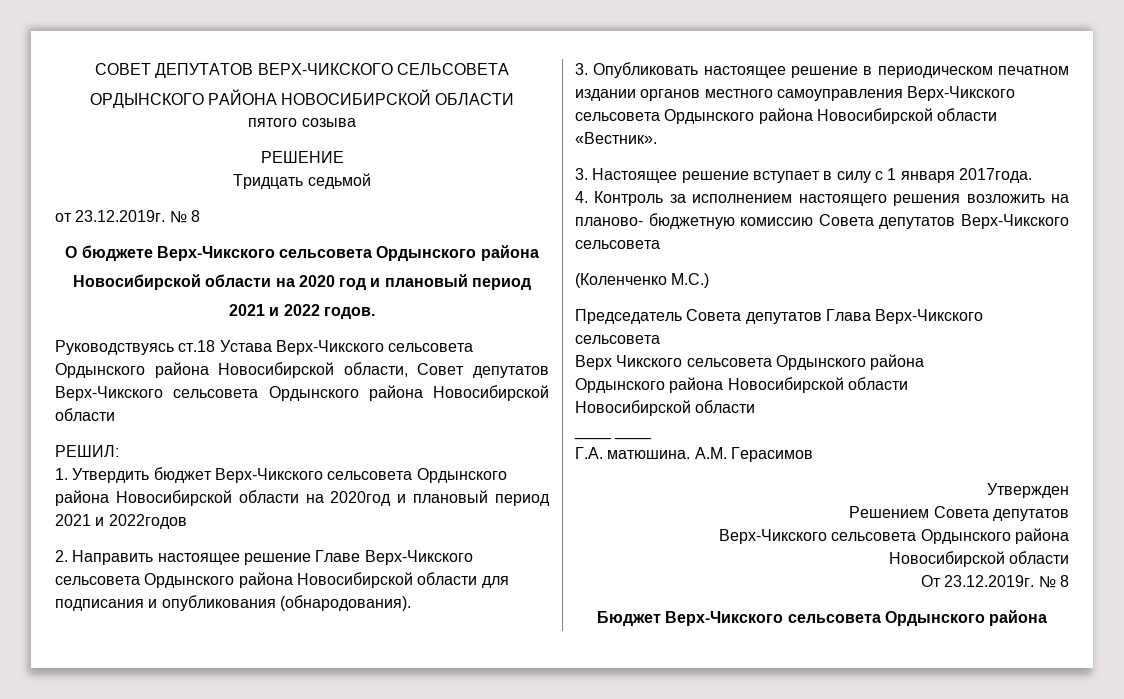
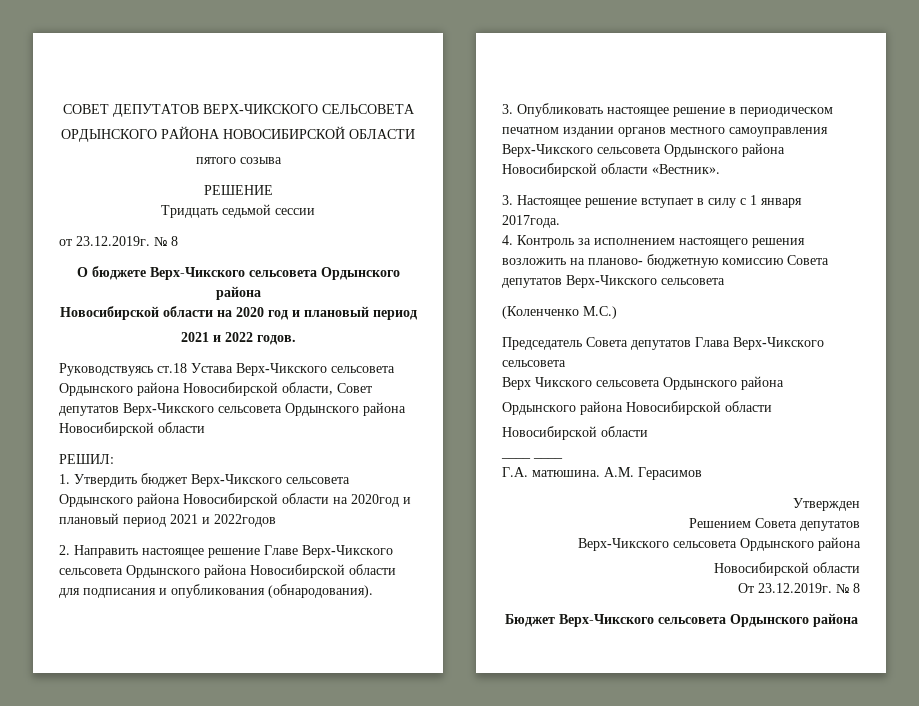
(371, 181) none -> [275,208,315,215] сессии

